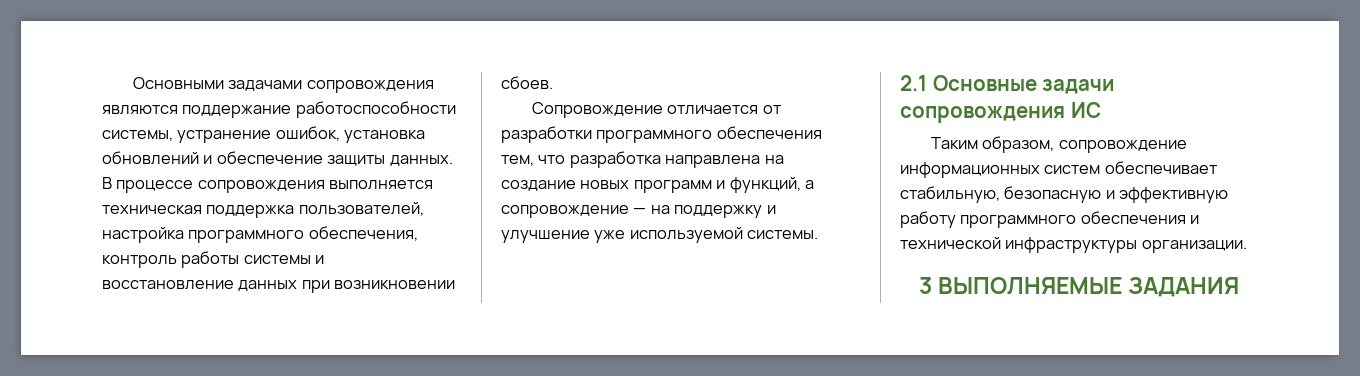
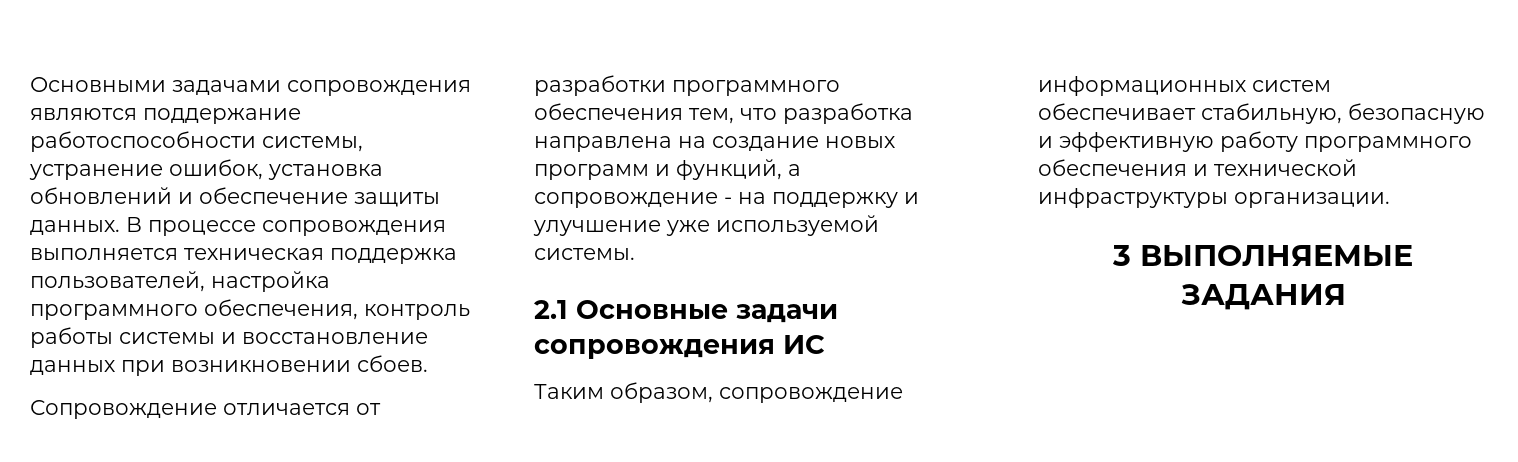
[633,208,647,214] — -> [724,197,732,204] -

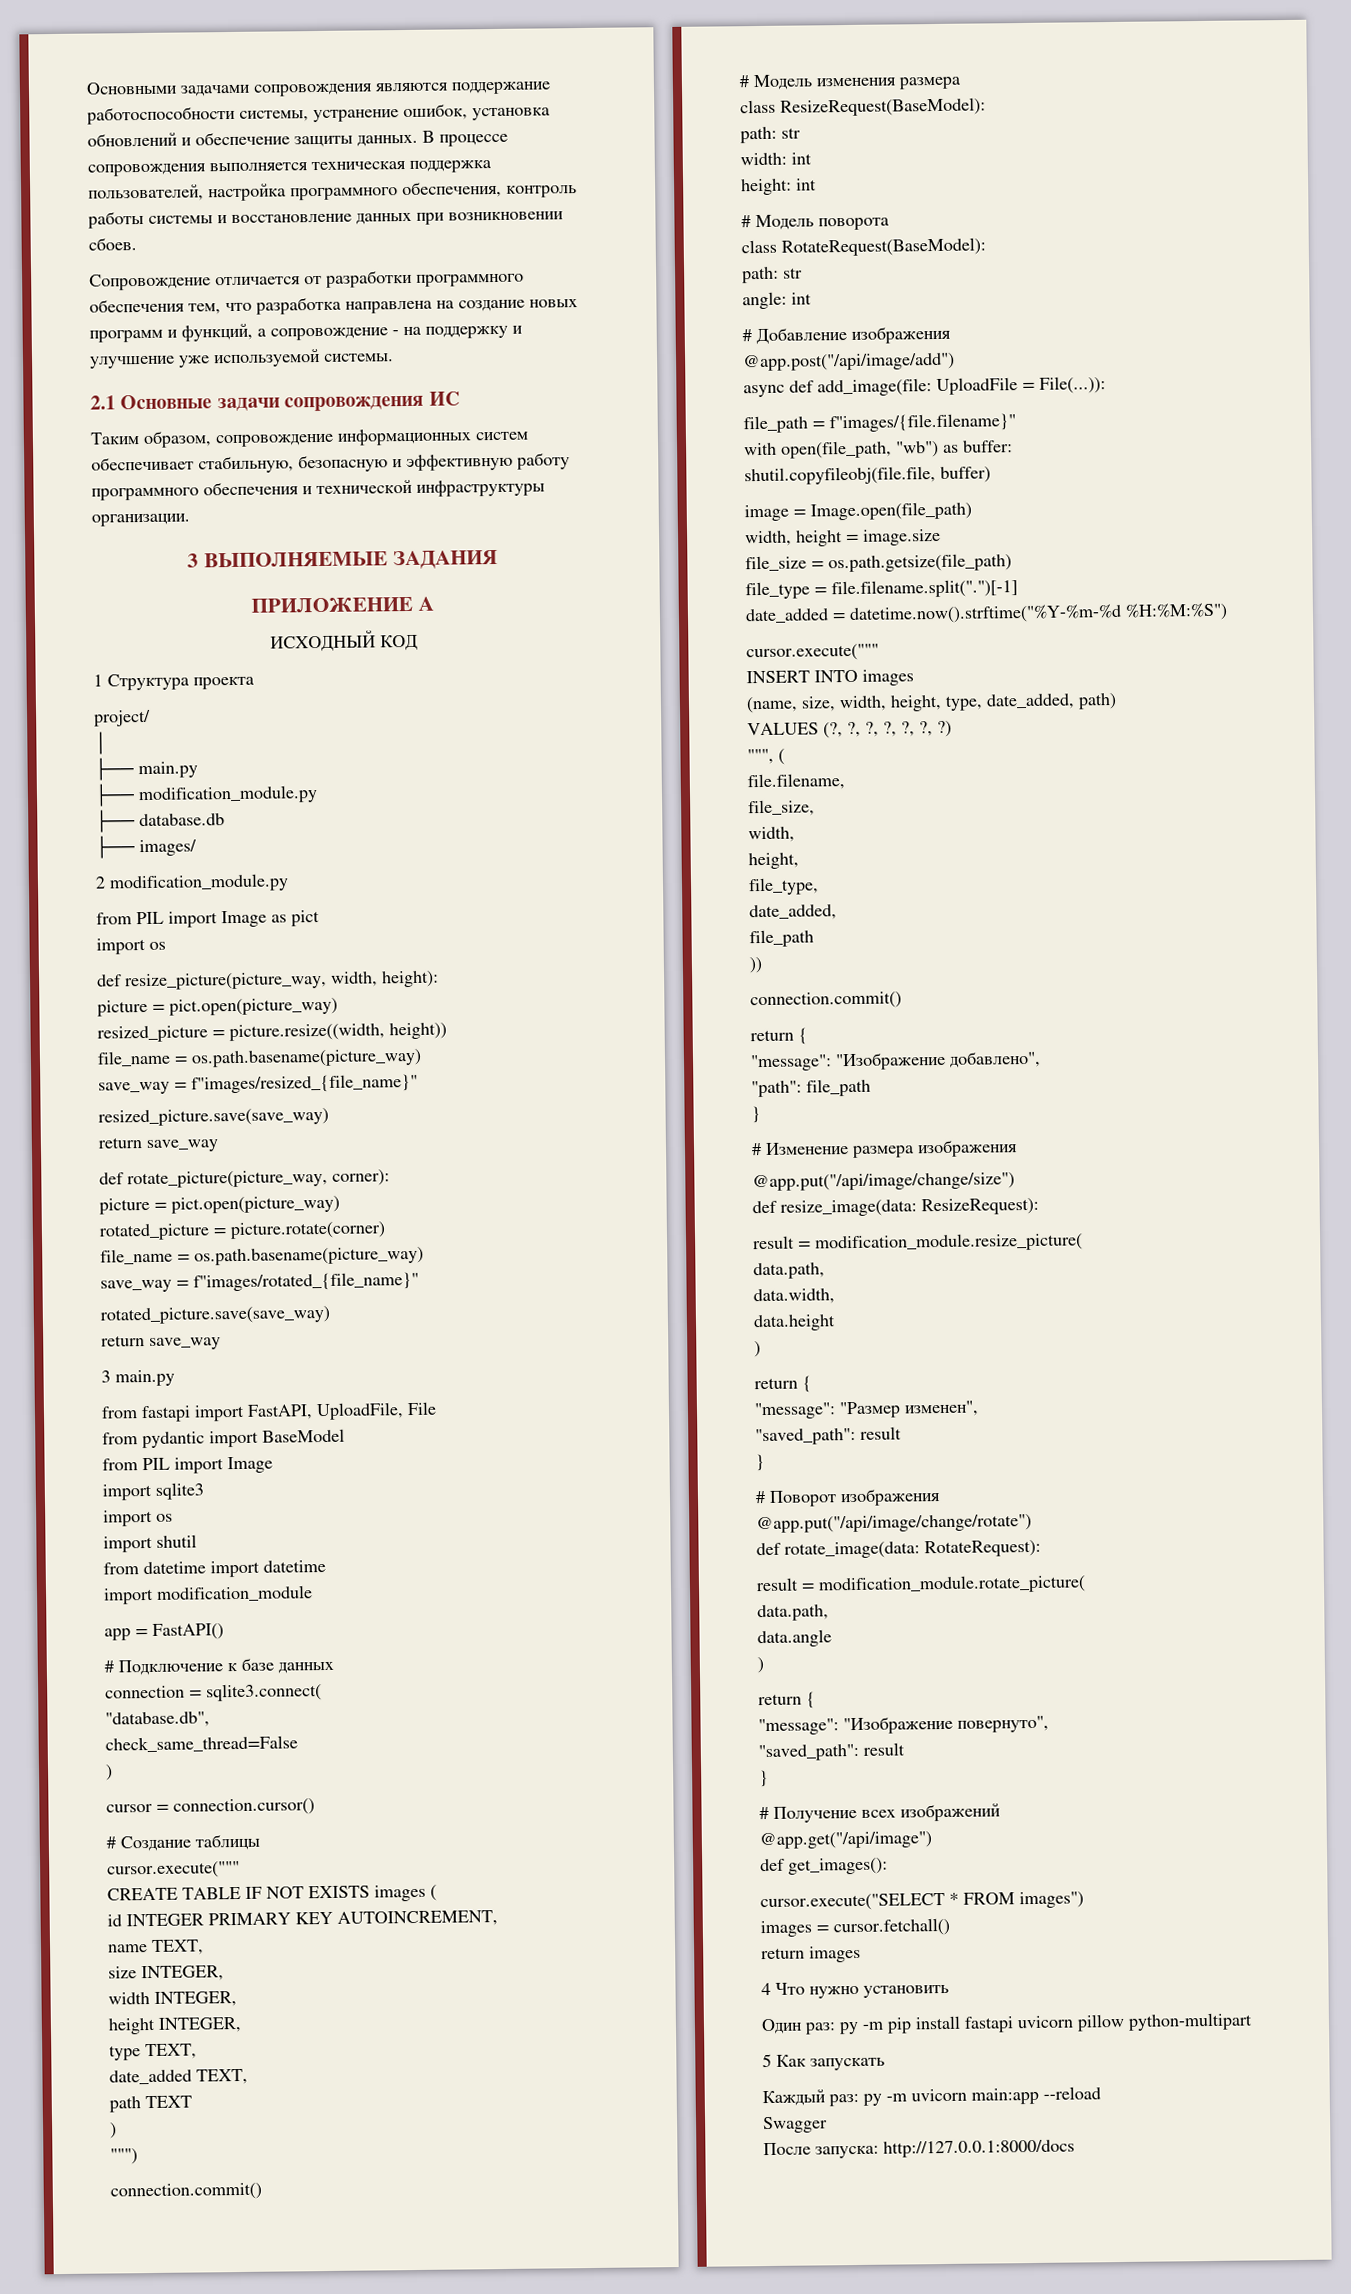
(1346, 297) none -> [251,596,434,613] [269,630,418,652] [93,673,255,691] [94,709,151,727] [94,731,108,755] [94,757,198,781] [94,783,318,807] [95,809,225,833] [95,835,197,859] [95,873,289,893] [96,910,320,928] [96,937,166,955] [97,970,439,991] [97,997,338,1017] [97,1022,447,1043] [97,1048,422,1068] [98,1073,418,1095] [98,1107,329,1127] [98,1137,219,1152] [99,1169,390,1189] [99,1195,340,1215] [99,1221,386,1241] [100,1246,424,1266] [100,1271,419,1293] [100,1305,330,1325] [101,1335,221,1350] [101,1369,175,1387] [101,1401,437,1423] [102,1428,345,1449] [102,1456,273,1474] [102,1482,204,1501] [103,1509,173,1527] [103,1534,197,1553] [103,1559,326,1578] [103,1585,313,1605] [104,1623,224,1641] [104,1657,334,1676] [105,1683,322,1702] [105,1711,210,1728] [105,1735,298,1753] [105,1764,113,1781] [106,1798,315,1816] [106,1833,260,1852] [107,1860,240,1879] [107,1884,437,1902] [107,1910,498,1927] [108,1939,204,1955] [108,1965,224,1982] [108,1991,237,2007] [108,2016,242,2035] [109,2043,197,2061] [109,2068,248,2085] [109,2095,192,2113] [110,2122,117,2139] [110,2148,138,2165] [110,2182,262,2201] [739,74,962,91] [740,97,986,117] [740,126,801,144] [740,152,812,166] [741,178,817,196] [741,214,890,231] [741,237,986,257] [742,266,803,284] [742,291,812,310] [742,325,951,345] [743,352,955,372] [743,376,1106,398] [743,413,1016,434] [744,440,1013,459] [744,466,991,486] [744,501,972,522] [745,528,941,547] [745,553,1012,573] [745,579,1018,600] [745,602,1228,624] [746,643,879,662] [746,669,914,686] [746,692,1117,714] [747,720,952,739] [747,748,785,765] [747,773,845,791] [748,799,815,817] [748,826,795,843] [748,852,799,870] [748,877,819,896] [749,904,837,921] [749,929,814,948] [749,957,763,974] [750,991,902,1010] [750,1027,808,1045] [750,1050,1041,1072] [751,1078,871,1098] [751,1106,761,1124] [751,1139,1018,1158] [752,1172,1015,1192] [752,1197,1039,1217] [753,1232,1083,1253] [753,1262,825,1280] [753,1288,835,1305] [753,1314,836,1332] [754,1341,761,1358] [754,1375,812,1393] [754,1400,979,1420] [755,1426,902,1446] [755,1454,765,1472] [755,1488,941,1507] [756,1513,1032,1534] [756,1539,1041,1559] [756,1574,1086,1595] [757,1604,829,1622] [757,1629,832,1648] [757,1657,764,1674] [758,1691,816,1709] [758,1715,1049,1736] [758,1742,905,1762] [759,1769,769,1788] [759,1803,1001,1823] [759,1831,932,1850] [760,1857,888,1875] [760,1891,1084,1912] [760,1917,950,1938] [761,1945,861,1963] [761,1982,949,1999] [761,2012,1253,2035] [762,2053,885,2071] [762,2086,1101,2107] [763,2116,828,2134] [763,2139,1075,2159] // ПРИЛОЖЕНИЕ А // ИСХОДНЫЙ КОД // 1 Структура проекта // project/ // │ // ├── main.py // ├── modification_module.py // ├── database.db // ├── images/ // 2 modification_module.py // from PIL import Image as pict // import os // def resize_picture(picture_way, width, height): // picture = pict.open(picture_way) // resized_picture = picture.resize((width, height)) // file_name = os.path.basename(picture_way) // save_way = f"images/resized_{file_name}" // resized_picture.save(save_way) // return save_way // def rotate_picture(picture_way, corner): // picture = pict.open(picture_way) // rotated_picture = picture.rotate(corner) // file_name = os.path.basename(picture_way) // save_way = f"images/rotated_{file_name}" // rotated_picture.save(save_way) // return save_way // 3 main.py // from fastapi import FastAPI, UploadFile, File // from pydantic import BaseModel // from PIL import Image // import sqlite3 // import os // import shutil // from datetime import datetime // import modification_module // app = FastAPI() // # Подключение к базе данных // connection = sqlite3.connect( // "database.db", // check_same_thread=False // ) // cursor = connection.cursor() // # Создание таблицы // cursor.execute(""" // CREATE TABLE IF NOT EXISTS images ( // id INTEGER PRIMARY KEY AUTOINCREMENT, // name TEXT, // size INTEGER, // width INTEGER, // height INTEGER, // type TEXT, // date_added TEXT, // path TEXT // ) // """) // connection.commit() // # Модель изменения размера // class ResizeRequest(BaseModel): // path: str // width: int // height: int // # Модель поворота // class RotateRequest(BaseModel): // path: str // angle: int // # Добавление изображения // @app.post("/api/image/add") // async def add_image(file: UploadFile = File(...)): // file_path = f"images/{file.filename}" // with open(file_path, "wb") as buffer: // shutil.copyfileobj(file.file, buffer) // image = Image.open(file_path) // width, height = image.size // file_size = os.path.getsize(file_path) // file_type = file.filename.split(".")[-1] // date_added = datetime.now().strftime("%Y-%m-%d %H:%M:%S") // cursor.execute(""" // INSERT INTO images // (name, size, width, height, type, date_added, path) // VALUES (?, ?, ?, ?, ?, ?, ?) // """, ( // file.filename, // file_size, // width, // height, // file_type, // date_added, // file_path // )) // connection.commit() // return { // "message": "Изображение добавлено", // "path": file_path // } // # Изменение размера изображения // @app.put("/api/image/change/size") // def resize_image(data: ResizeRequest): // result = modification_module.resize_picture( // data.path, // data.width, // data.height // ) // return { // "message": "Размер изменен", // "saved_path": result // } // # Поворот изображения // @app.put("/api/image/change/rotate") // def rotate_image(data: RotateRequest): // result = modification_module.rotate_picture( // data.path, // data.angle // ) // return { // "message": "Изображение повернуто", // "saved_path": result // } // # Получение всех изображений // @app.get("/api/image") // def get_images(): // cursor.execute("SELECT * FROM images") // images = cursor.fetchall() // return images // 4 Что нужно установить // Один раз: py -m pip install fastapi uvicorn pillow python-multipart // 5 Как запускать // Каждый раз: py -m uvicorn main:app --reload // Swagger // После запуска: http://127.0.0.1:8000/docs

